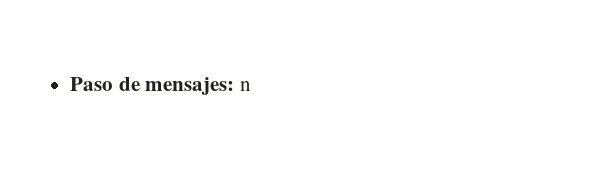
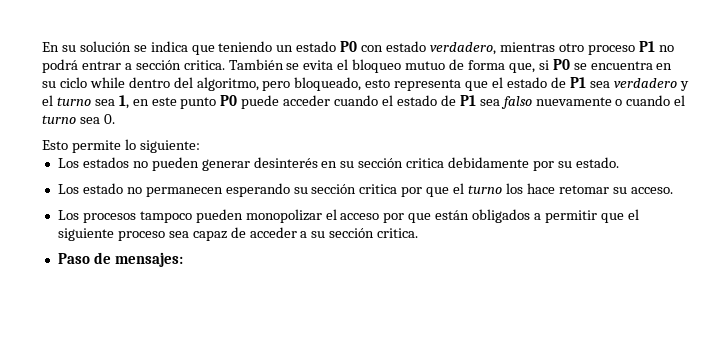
(70, 84) none -> [42,41,674,55] [42,59,673,73] [42,77,689,91] [42,95,686,109] [42,114,115,124] [42,139,200,153] [57,157,619,171] [57,183,673,197] [57,209,639,223] [57,227,419,241] En su solución se indica que teniendo un estado P0 con estado verdadero, mientras otro proceso P1 no podrá entrar a sección critica. También se evita el bloqueo mutuo de forma que, si P0 se encuentra en su ciclo while dentro del algoritmo, pero bloqueado, esto representa que el estado de P1 sea verdadero y el turno sea 1, en este punto P0 puede acceder cuando el estado de P1 sea falso nuevamente o cuando el turno sea 0. // Esto permite lo siguiente: // Los estados no pueden generar desinterés en su sección critica debidamente por su estado. // Los estado no permanecen esperando su sección critica por que el turno los hace retomar su acceso. // Los procesos tampoco pueden monopolizar el acceso por que están obligados a permitir que el siguiente proceso sea capaz de acceder a su sección critica. //
[240,81,252,91] n -> (183, 259) none

